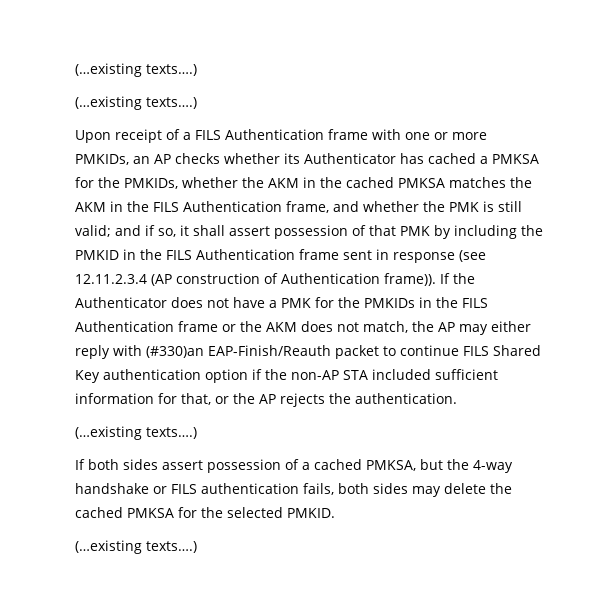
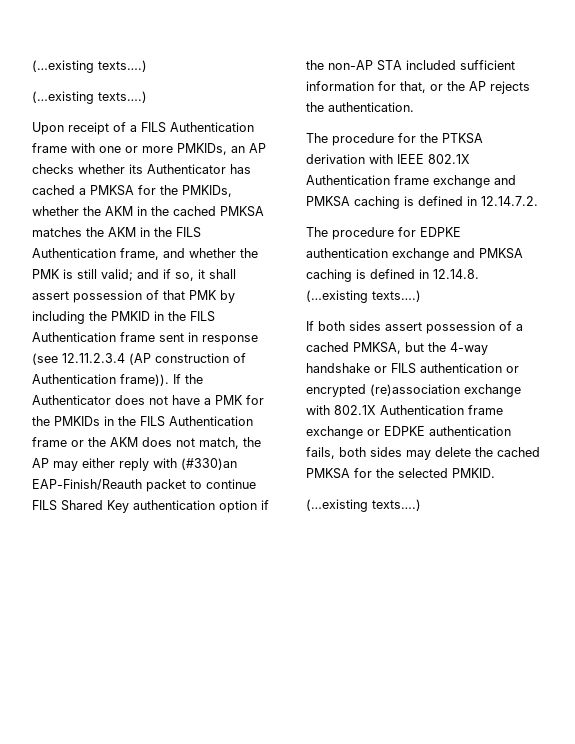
(457, 398) none -> [306,133,483,146] [306,154,470,164] [306,175,516,188] [306,196,538,209] [306,227,461,240] [306,248,523,261] [306,269,479,282] The procedure for the PTKSA derivation with IEEE 802.1X Authentication frame exchange and PMKSA caching is defined in 12.14.7.2. // The procedure for EDPKE authentication exchange and PMKSA caching is defined in 12.14.8.
(299, 488) none -> [506,366,519,373] [306,384,521,397] [306,405,503,415] [306,426,511,439] or encrypted (re)association exchange with 802.1X Authentication frame exchange or EDPKE authentication

